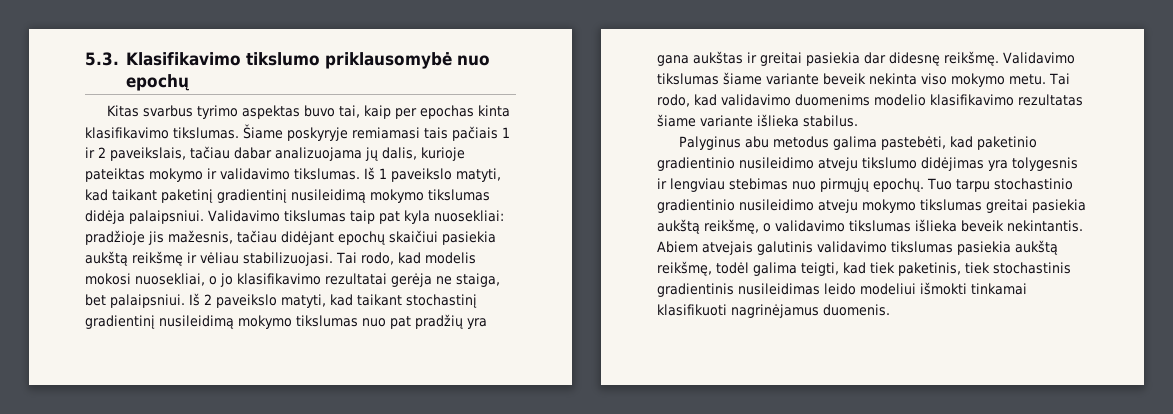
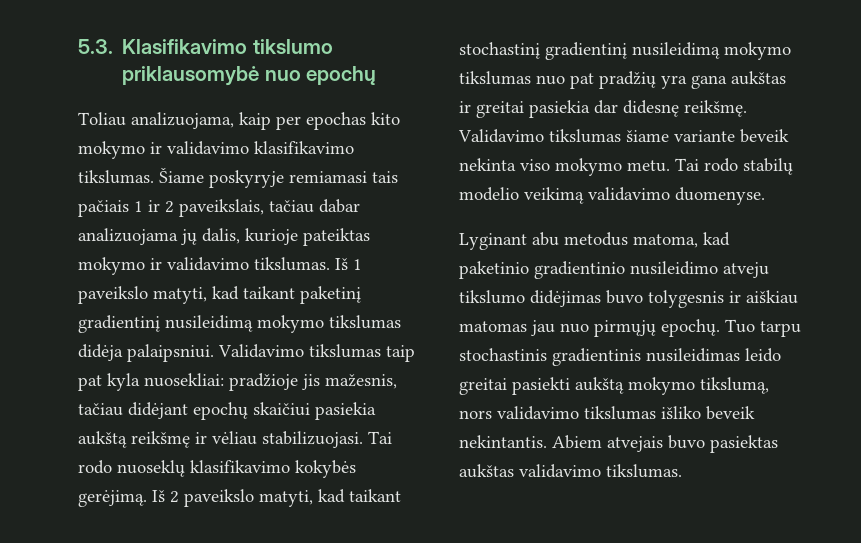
[106,105,510,119] Kitas svarbus tyrimo aspektas buvo tai, kaip per epochas kinta -> [78,112,400,130] [78,141,249,159] Toliau analizuojama, kaip per epochas kito mokymo ir validavimo
[360,252,476,265] [85,273,500,287] [85,294,185,308] rodo, kad modelis mokosi nuosekliai, o jo klasifikavimo rezultatai gerėja ne staiga, bet palaipsniui. -> [78,460,356,478] [78,490,147,507] rodo nuoseklų klasifikavimo kokybės gerėjimą.
[657,94,1083,107] [657,114,858,127] [678,136,946,150] rodo, kad validavimo duomenims modelio klasifikavimo rezultatas šiame variante išlieka stabilus. // Palyginus abu metodus galima pastebėti, -> [704,158,793,175] [459,187,765,205] [459,232,698,250] rodo stabilų modelio veikimą validavimo duomenyse. // Lyginant abu metodus matoma,
[988,160,1008,171] yra -> [606,290,643,304] buvo
[670,178,788,192] lengviau stebimas -> [746,290,798,304] [459,320,555,336] aiškiau matomas jau
[993,178,1073,190] [657,199,1086,213] [657,219,957,234] stochastinio gradientinio nusileidimo atveju mokymo tikslumas greitai pasiekia aukštą reikšmę, o validavimo tikslumas išlieka -> [459,348,781,366] [459,377,769,395] [459,406,701,420] stochastinis gradientinis nusileidimas leido greitai pasiekti aukštą mokymo tikslumą, nors validavimo tikslumas išliko
[757,240,1058,255] [657,261,1071,276] [657,282,1027,297] [657,304,890,318] galutinis validavimo tikslumas pasiekia aukštą reikšmę, todėl galima teigti, kad tiek paketinis, tiek stochastinis gradientinis nusileidimas leido modeliui išmokti tinkamai klasifikuoti nagrinėjamus duomenis. -> [668,435,778,453] [459,464,682,478] buvo pasiektas aukštas validavimo tikslumas.

